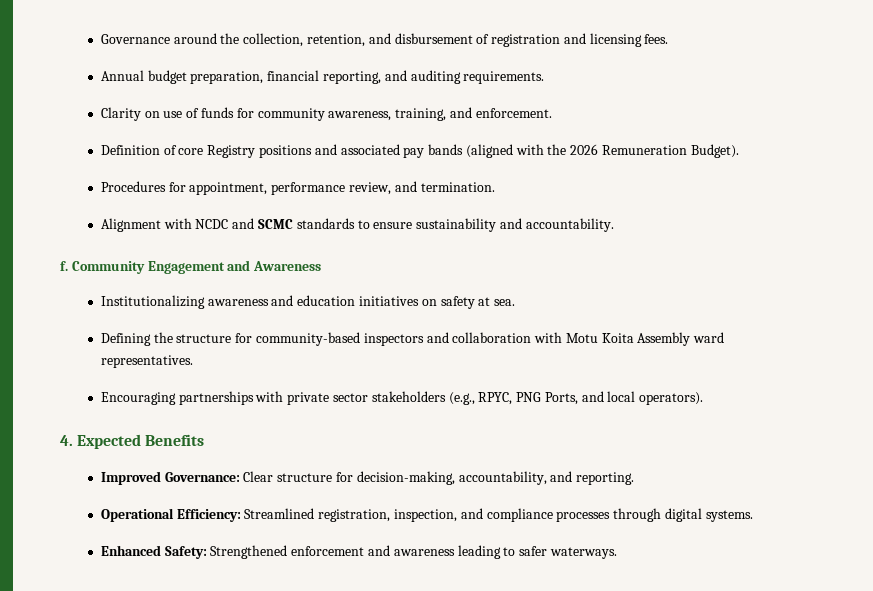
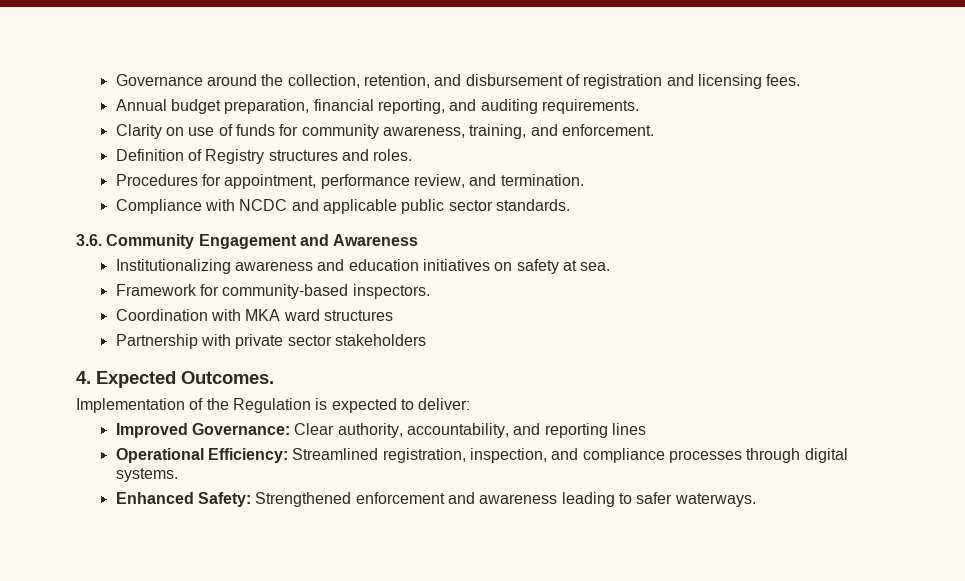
[178,144,739,158] core Registry positions and associated pay bands (aligned with the 2026 Remuneration Budget). -> [205,149,413,164] Registry structures and roles.
[100,218,161,232] Alignment -> [115,199,202,214] Compliance
[257,218,614,232] [60,261,68,271] SCMC standards to ensure sustainability and accountability. // f. -> [322,199,570,214] [76,234,102,246] applicable public sector standards. // 3.6.
[100,332,725,346] [100,355,193,368] [100,391,704,405] [60,434,205,449] [100,471,635,485] Defining the structure for community-based inspectors and collaboration with Motu Koita Assembly ward representatives. // Encouraging partnerships with private sector stakeholders (e.g., RPYC, PNG Ports, and local operators). // 4. Expected Benefits // Improved Governance: Clear structure for decision-making, accountability, and reporting. -> [115,284,430,299] [115,309,393,321] [115,334,426,349] [76,371,274,388] [76,398,471,413] [115,423,646,438] Framework for community-based inspectors. // Coordination with MKA ward structures // Partnership with private sector stakeholders // 4. Expected Outcomes. // Implementation of the Regulation is expected to deliver: // Improved Governance: Clear authority, accountability, and reporting lines

